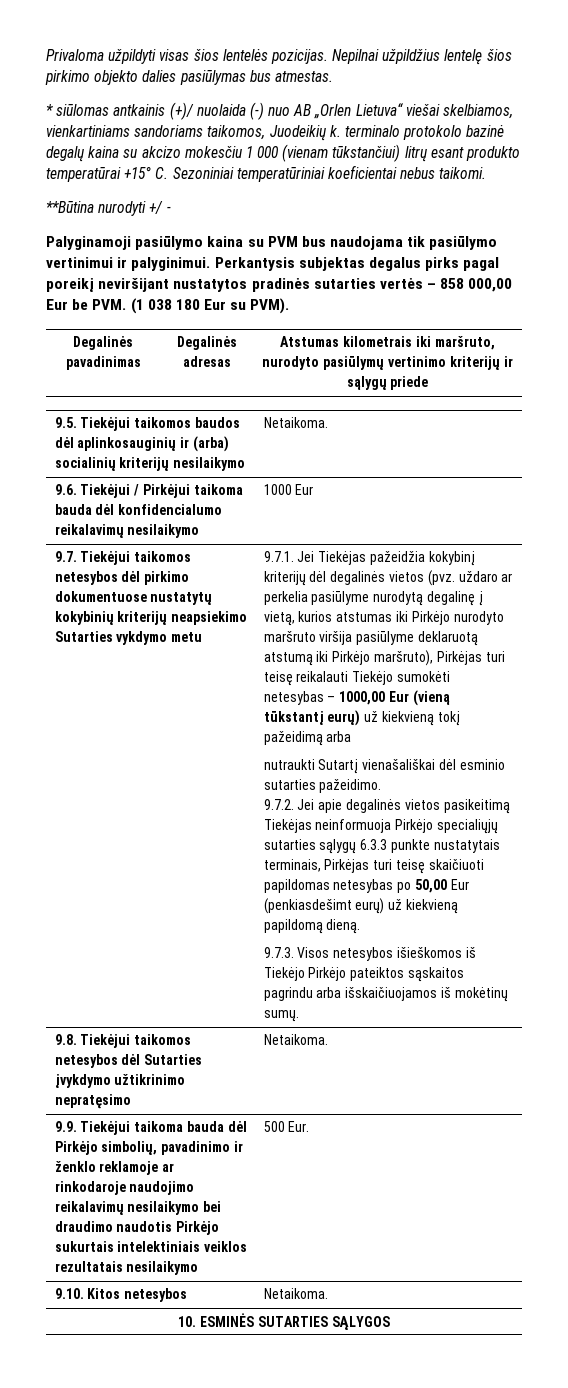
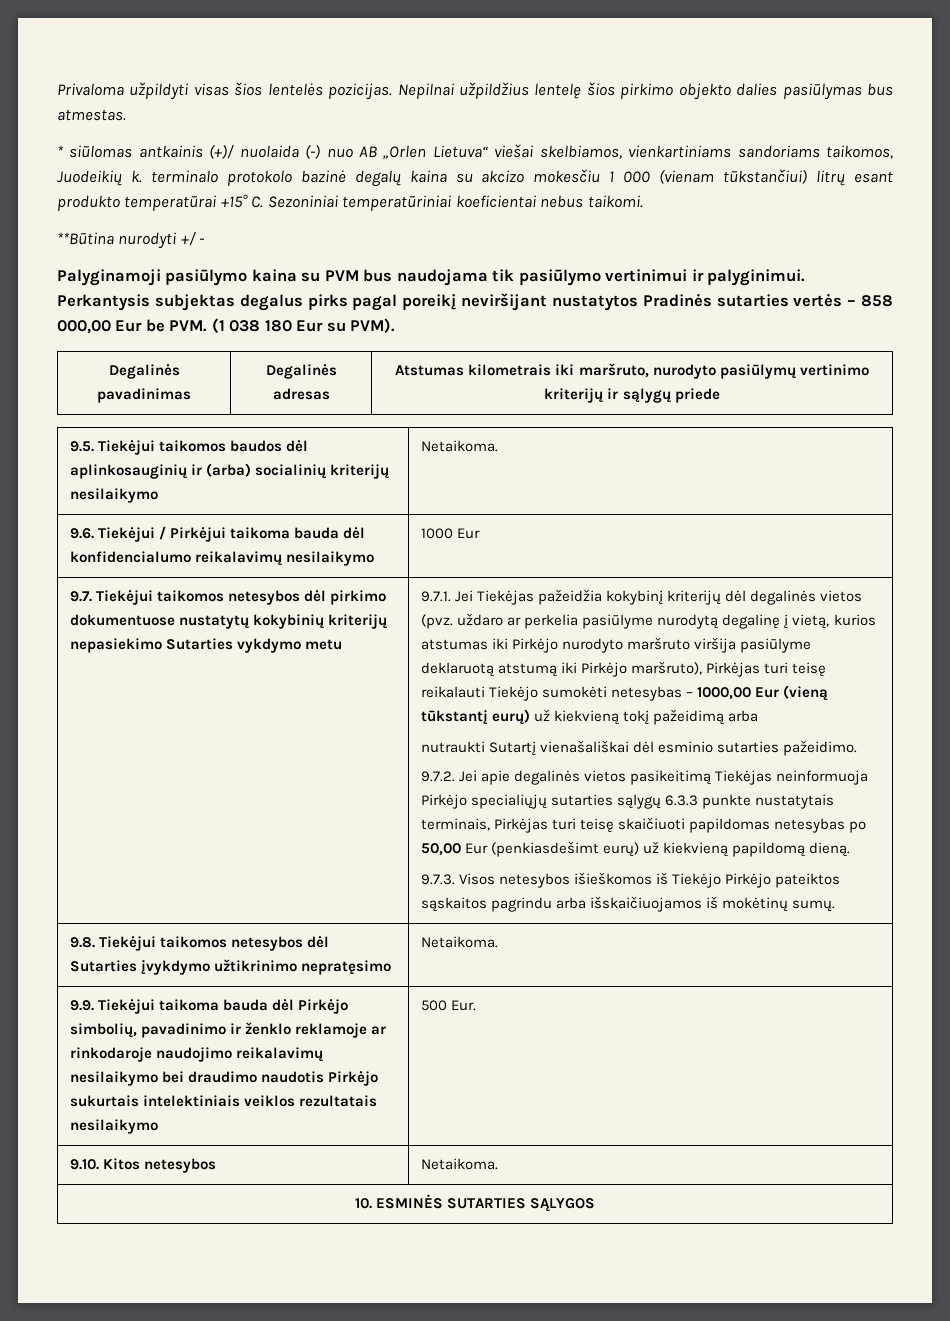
[251,278,310,292] pradinės -> [642,293,712,307] Pradinės
[171,611,248,625] neapsiekimo -> [70,638,163,653] nepasiekimo

